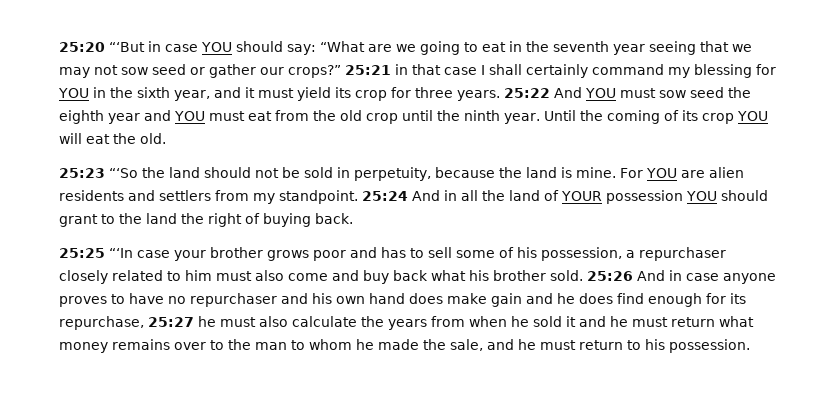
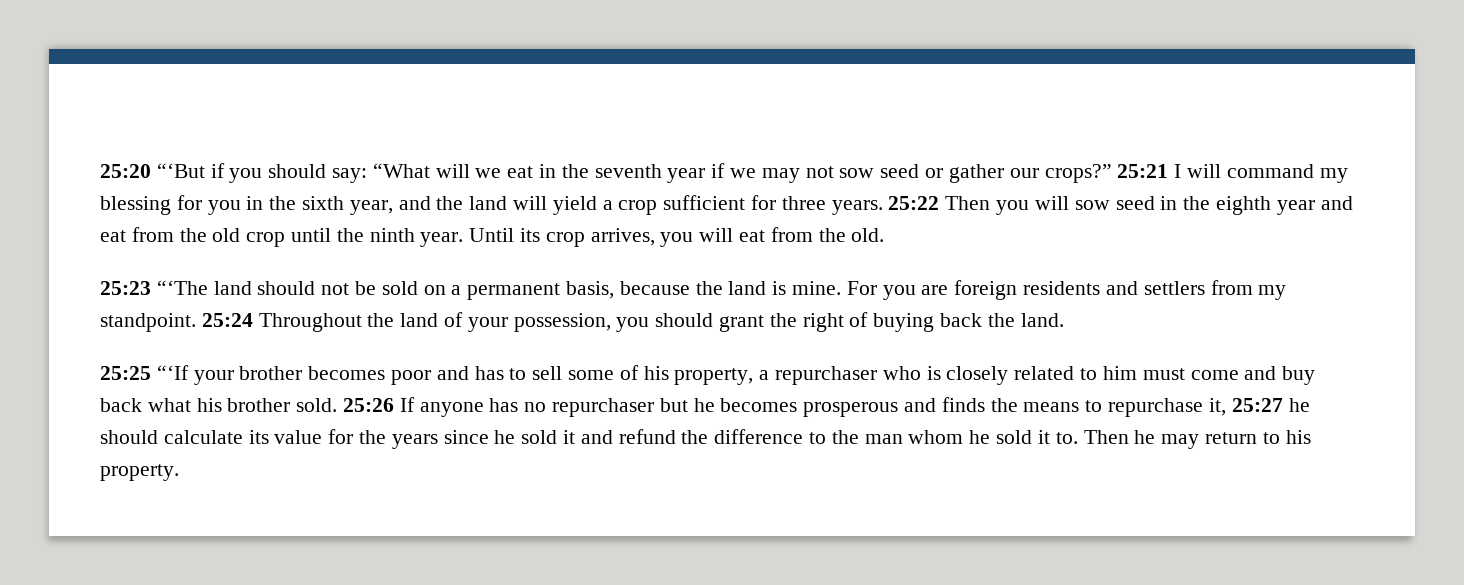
[148,41,478,55] in case YOU should say: “What are we going to -> [210,163,502,183] if you should say: “What will we
[648,41,729,55] seeing that -> [711,163,726,178] if
[395,64,588,78] in that case I shall certainly -> [1174,164,1221,178] I will
[58,88,89,98] YOU -> [207,200,241,215] you
[245,87,387,101] it must yield its crop -> [436,195,746,215] the land will yield a crop sufficient
[554,87,724,98] And YOU must sow seed -> [945,196,1178,215] Then you will sow seed in
[174,111,245,121] YOU must -> (1353, 203) none
[579,110,768,124] the coming of its crop YOU -> [520,228,694,247] its crop arrives, you
(110, 139) none -> [770,227,813,242] from
[109,167,165,178] “‘So the -> [156,280,208,295] “‘The
[337,167,431,181] in perpetuity, -> [423,281,615,300] on a permanent basis,
[646,167,744,178] YOU are alien -> [882,280,1018,300] you are foreign
[412,190,768,204] [59,213,177,227] And in all the land of YOUR possession YOU should grant to the land -> [258,312,765,332] Throughout the land of your possession, you should grant
[315,213,353,224] back. -> [940,313,1064,327] back the land.
[109,248,170,258] “‘In case -> [156,365,189,380] “‘If
[267,250,309,261] grows -> [308,366,386,380] becomes
[541,247,622,261] possession, -> [674,368,754,385] property,
(726, 254) none -> [882,366,941,380] who is
[255,270,284,281] also -> (1185, 374) none
[637,270,776,284] [59,293,746,307] [59,316,754,330] [59,339,206,353] And in case anyone proves to have no repurchaser and his own hand does make gain and he does find enough for its repurchase, 25:27 he must also calculate the years from when he sold it and he must return what money remains over -> [399,397,1310,417] [100,429,804,449] If anyone has no repurchaser but he becomes prosperous and finds the means to repurchase it, 25:27 he should calculate its value for the years since he sold it and refund the difference
[291,340,305,350] to -> (903, 439) none
[378,339,576,351] made the sale, and he must -> [996,430,1200,449] sold it to. Then he may
[669,339,750,353] possession. -> [100,464,179,481] property.

